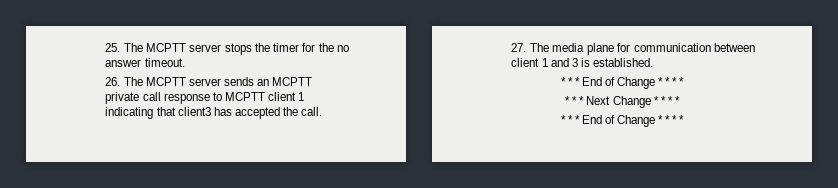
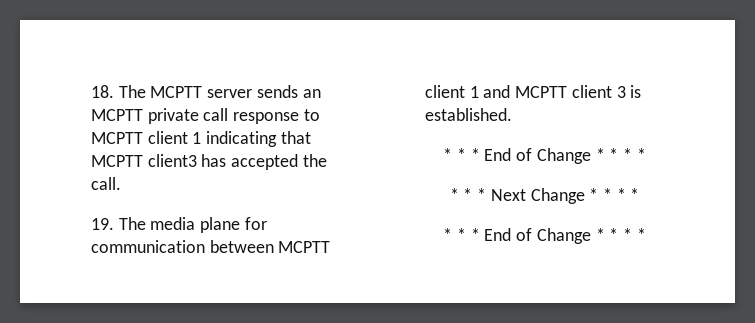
[105,43,349,55] [105,58,185,67] [105,77,121,86] 25. The MCPTT server stops the timer for the no answer timeout. // 26. -> [91,85,115,98] 18.
(176, 111) none -> [91,155,144,167] MCPTT
[511,43,527,52] 27. -> [91,218,115,230] 19.
(755, 47) none -> [278,241,331,253] MCPTT
(569, 62) none -> [515,85,612,98] MCPTT client

